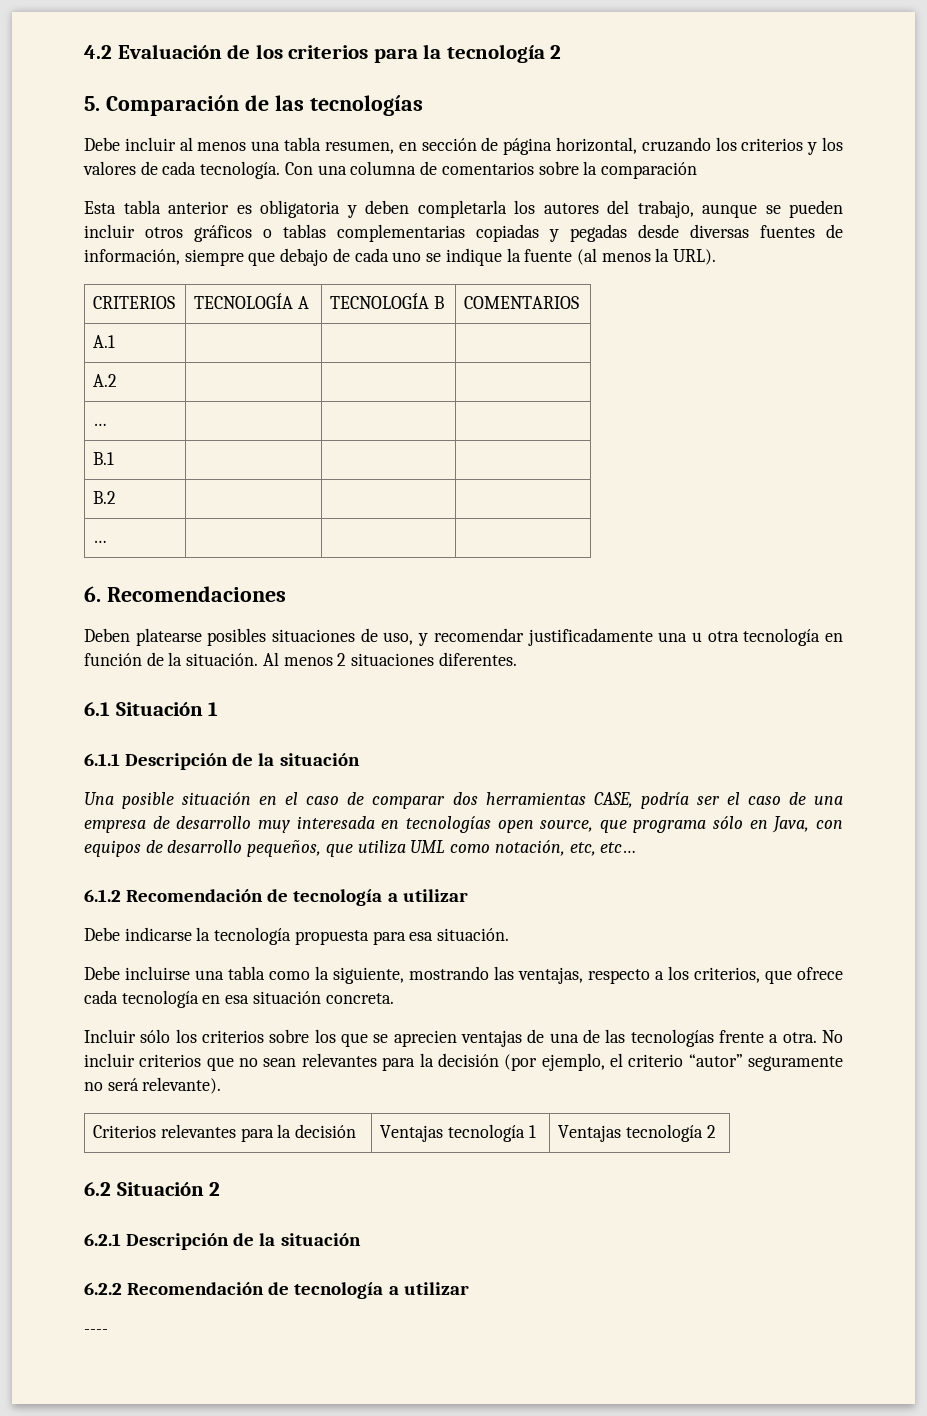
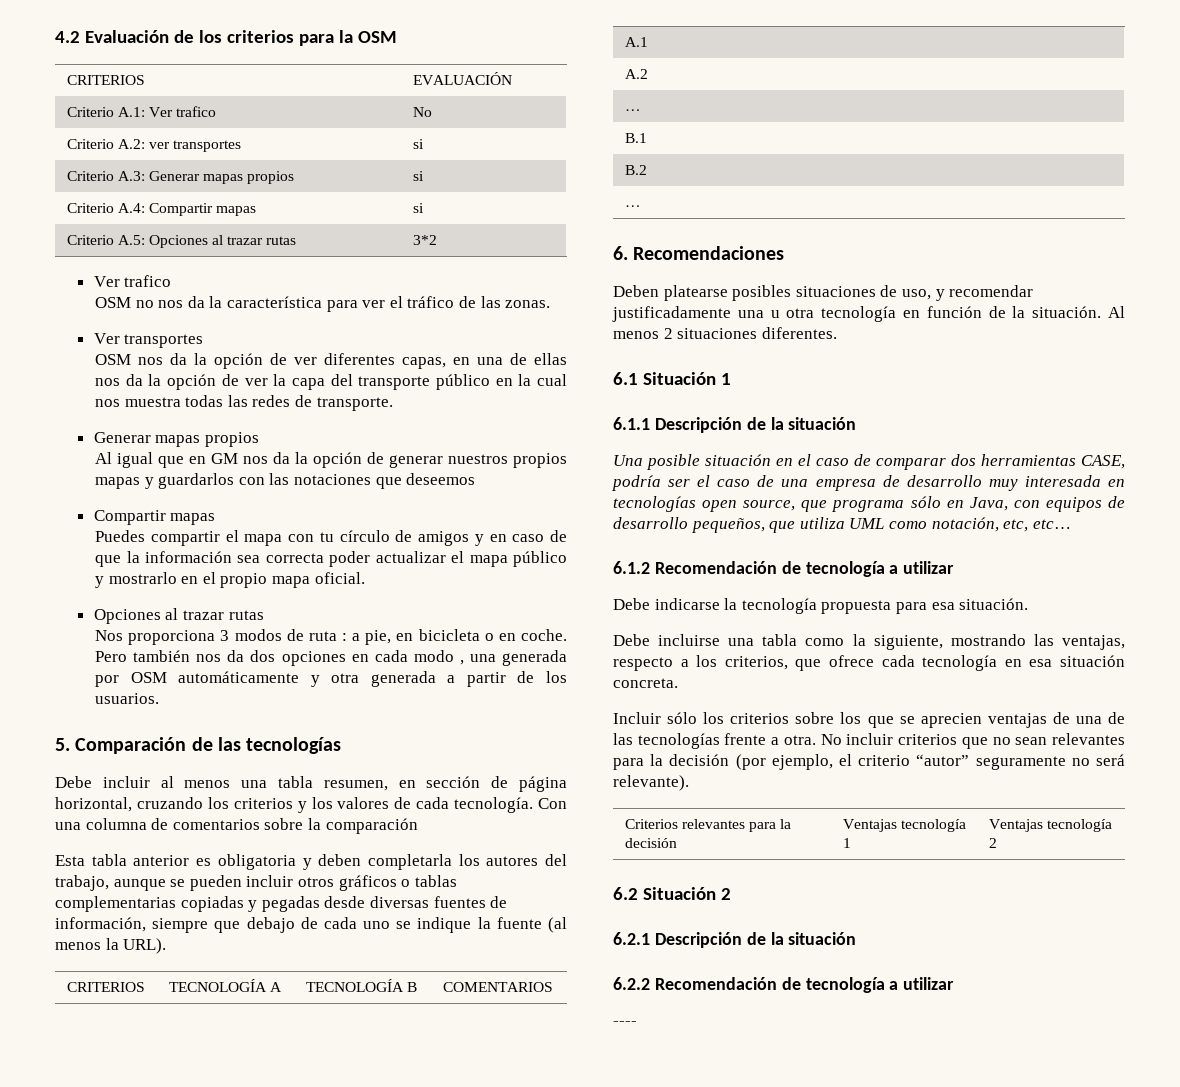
[446,44,562,63] tecnología 2 -> [357,31,397,43] [66,75,145,85] [412,72,512,85] [66,106,217,117] [412,107,432,117] [66,139,242,152] [412,139,424,149] [66,171,295,184] [412,171,424,181] [66,203,257,216] [412,203,424,213] [66,235,297,248] [412,235,437,245] [93,275,172,287] [95,296,551,312] [93,333,204,348] [95,353,567,369] [95,374,567,390] [95,395,393,411] [93,432,259,447] [95,452,567,468] [95,473,476,489] [93,510,216,525] [95,530,567,546] [95,551,567,567] [95,572,365,588] [93,608,264,624] [95,629,568,645] [95,650,567,666] [95,671,568,687] [95,693,160,704] OSM // CRITERIOS | EVALUACIÓN // Criterio A.1: Ver trafico | No // Criterio A.2: ver transportes | si // Criterio A.3: Generar mapas propios | si // Criterio A.4: Compartir mapas | si // Criterio A.5: Opciones al trazar rutas | 3*2 // Ver trafico // OSM no nos da la característica para ver el tráfico de las zonas. // Ver transportes // OSM nos da la opción de ver diferentes capas, en una de ellas nos da la opción de ver la capa del transporte público en la cual nos muestra todas las redes de transporte. // Generar mapas propios // Al igual que en GM nos da la opción de generar nuestros propios mapas y guardarlos con las notaciones que deseemos // Compartir mapas // Puedes compartir el mapa con tu círculo de amigos y en caso de que la información sea correcta poder actualizar el mapa público y mostrarlo en el propio mapa oficial. // Opciones al trazar rutas // Nos proporciona 3 modos de ruta : a pie, en bicicleta o en coche. Pero también nos da dos opciones en cada modo , una generada por OSM automáticamente y otra generada a partir de los usuarios.

